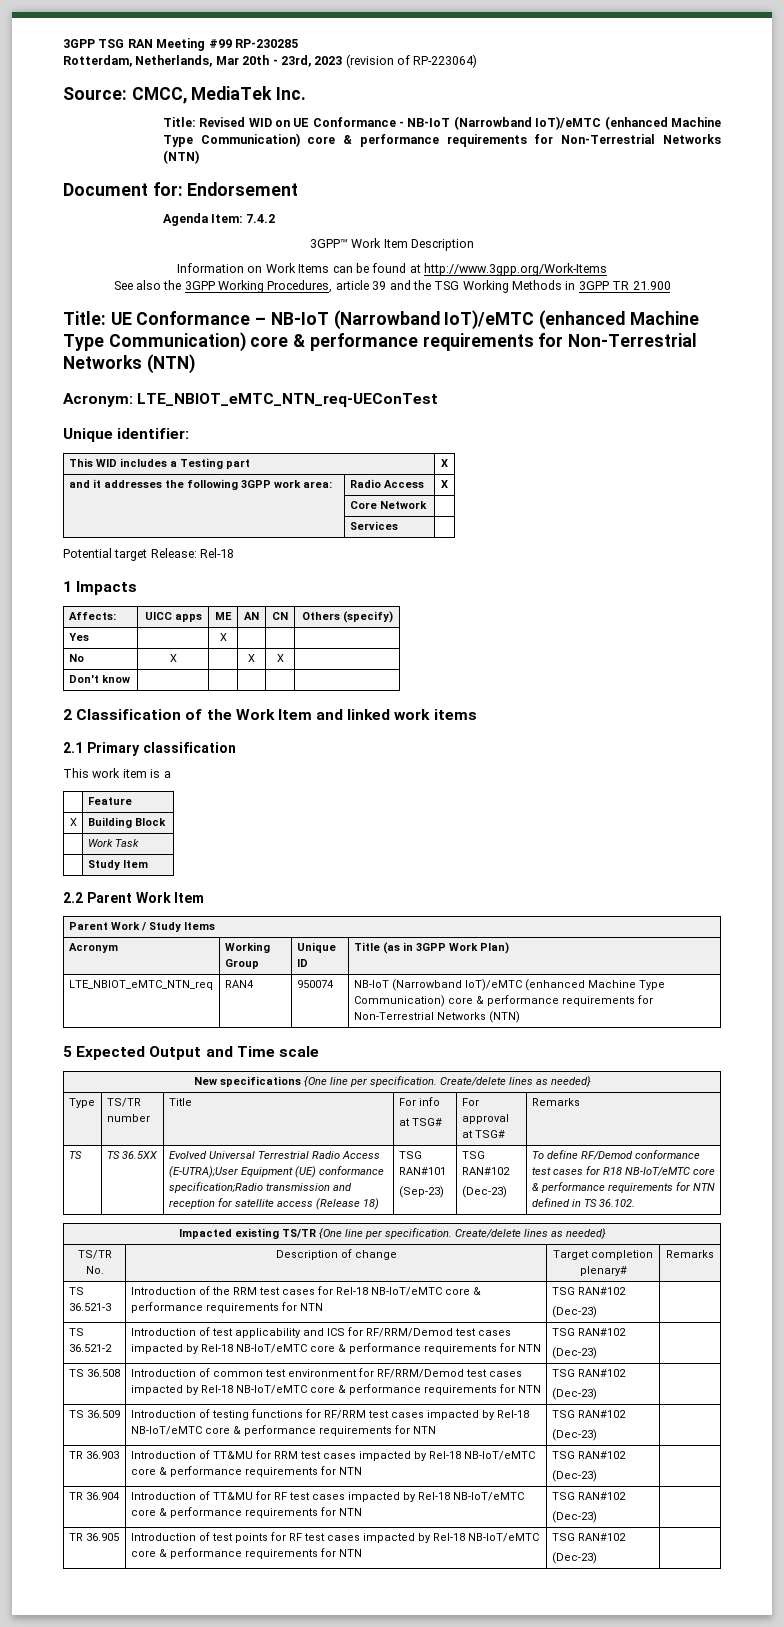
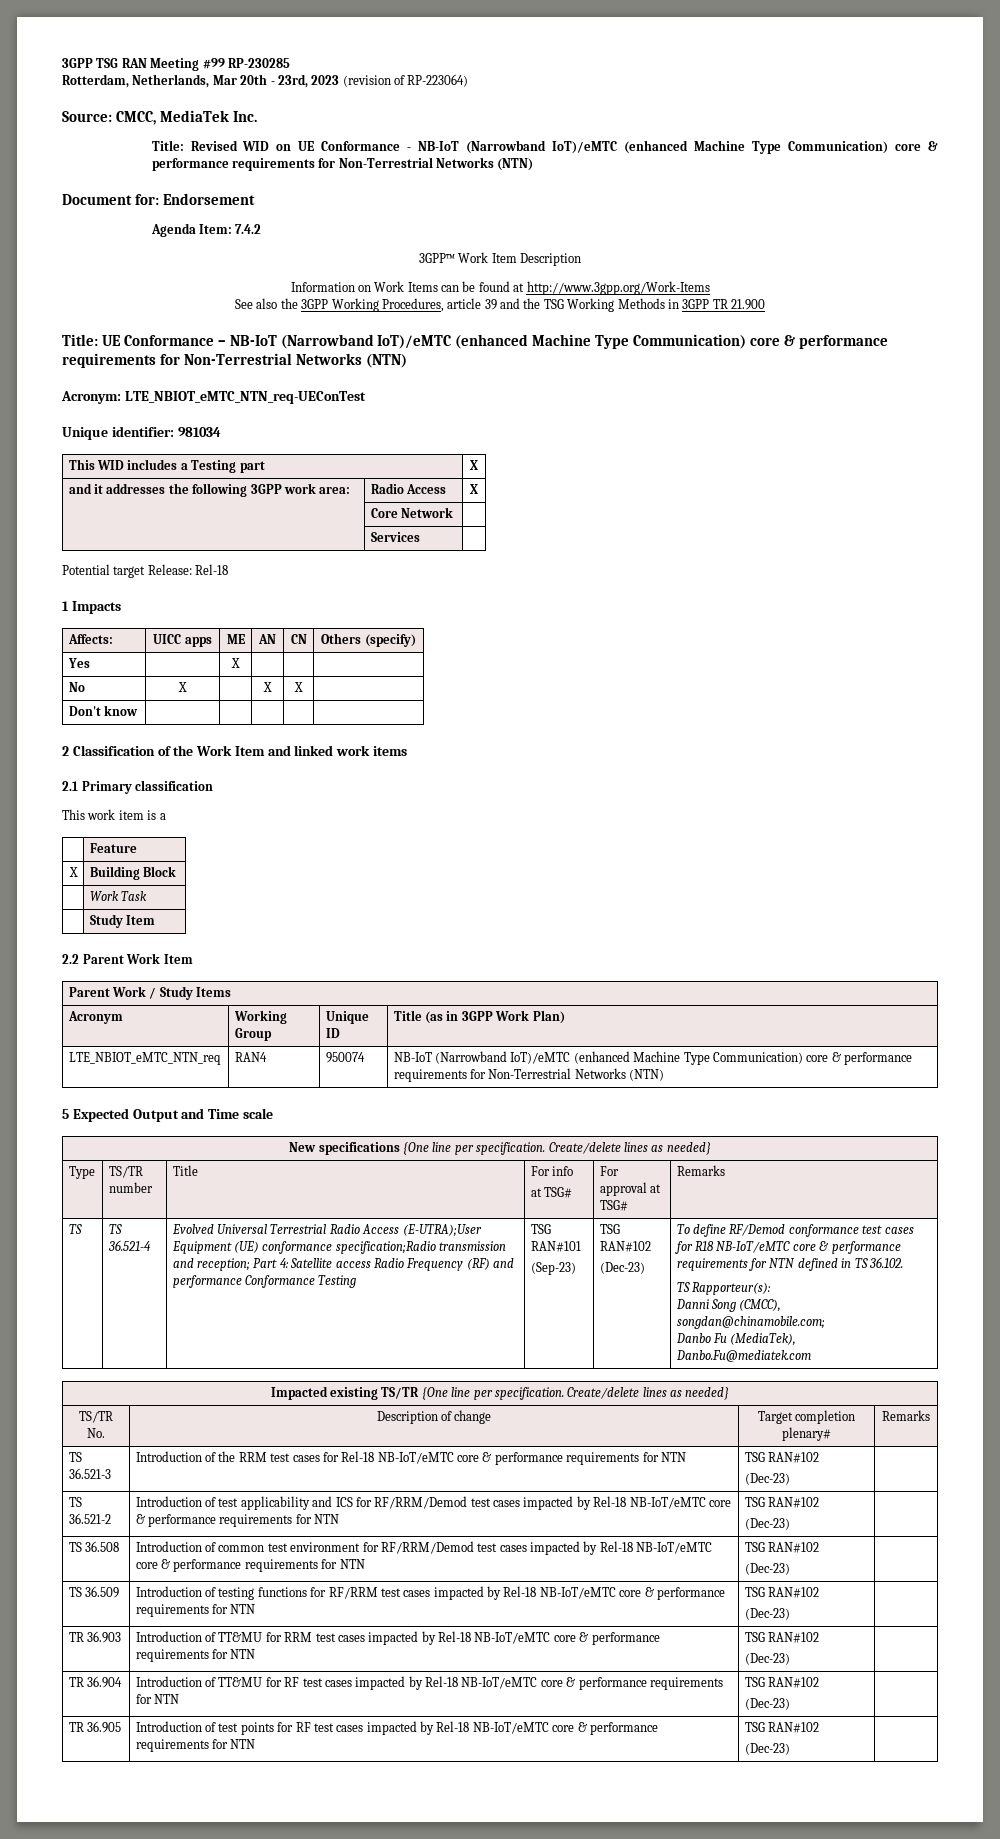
(190, 433) none -> [177,427,221,437] 981034
[121,1151,158,1159] 36.5XX -> [107,1240,151,1251] 36.521-4
[168,1198,379,1210] reception for satellite access (Release 18) -> [197,1258,515,1271] [172,1275,357,1288] reception; Part 4: Satellite access Radio Frequency (RF) and performance Conformance Testing
(635, 1203) none -> [676,1282,772,1295] [675,1299,782,1312] [676,1316,825,1329] [675,1333,797,1346] [675,1350,811,1362] // TS Rapporteur(s): // Danni Song (CMCC), songdan@chinamobile.com; // Danbo Fu (MediaTek), Danbo.Fu@mediatek.com

